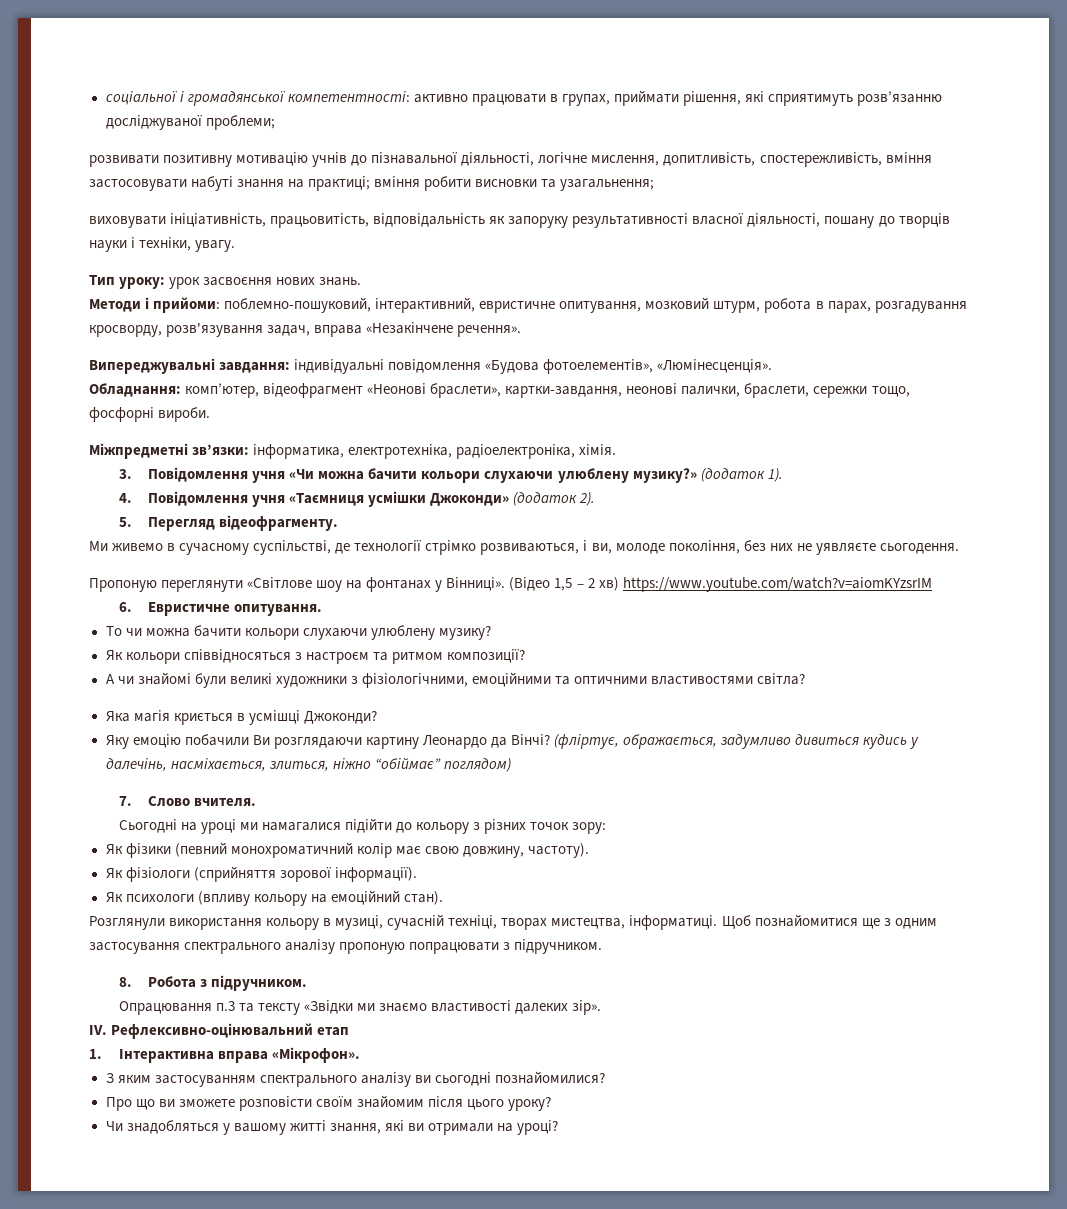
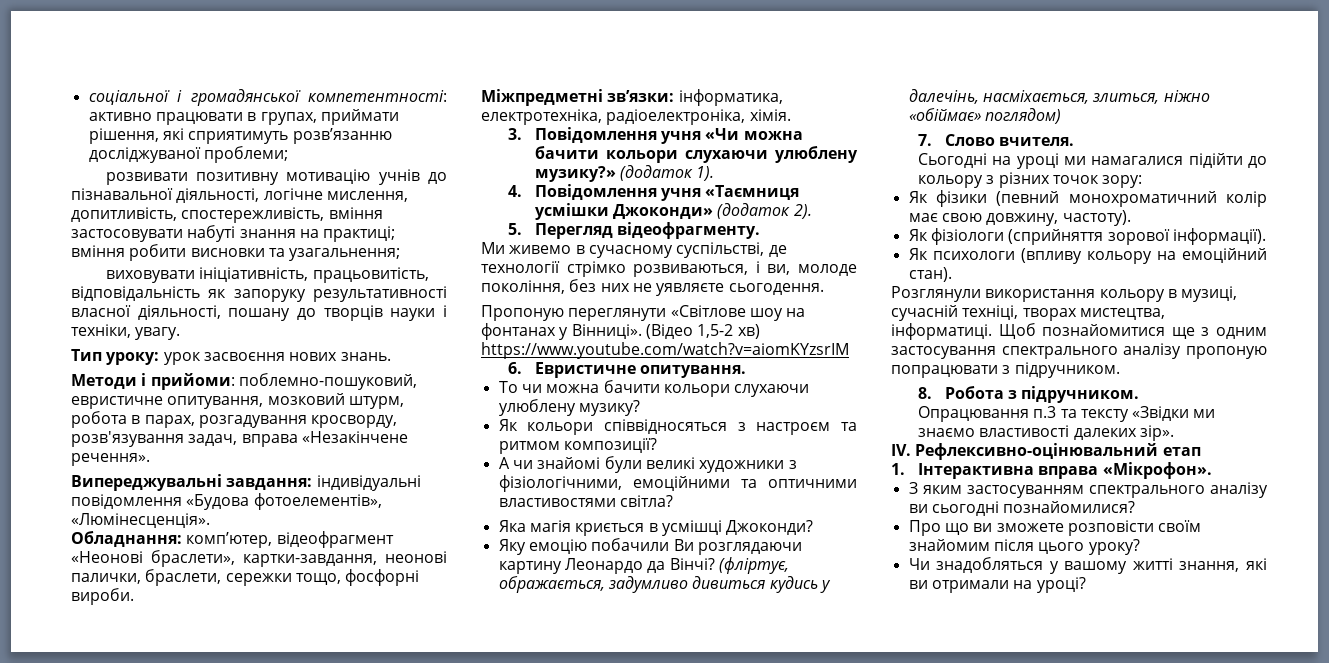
[375,297,476,313] інтерактивний, -> (417, 381) none
[554,578,595,591] 1,5 – 2 -> [697,324,734,338] 1,5-2
[374,758,441,770] “обіймає” -> [908,108,981,121] «обіймає»

